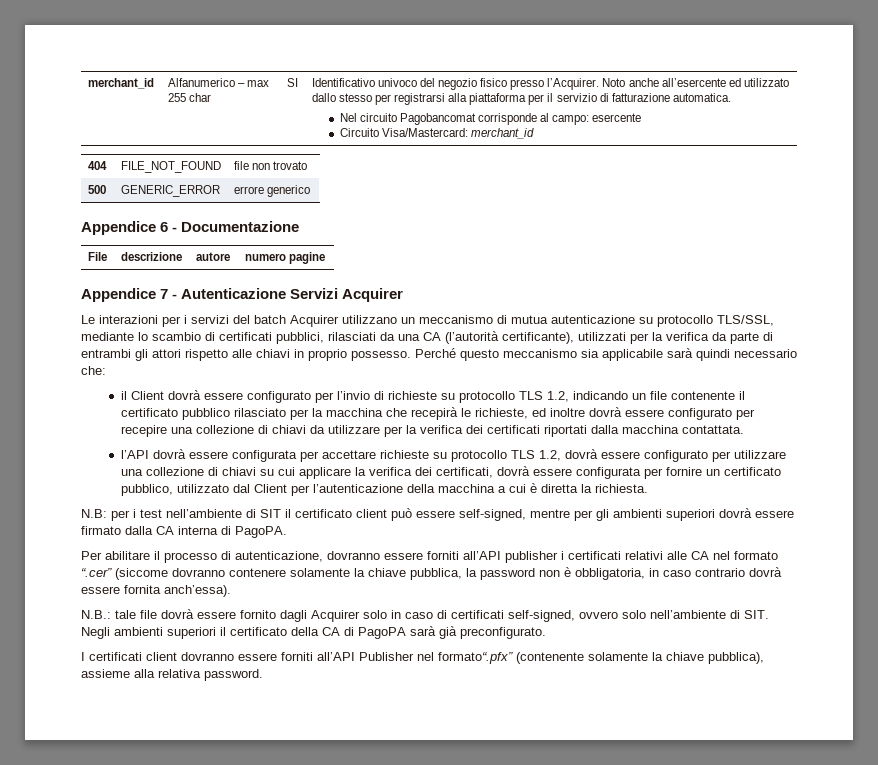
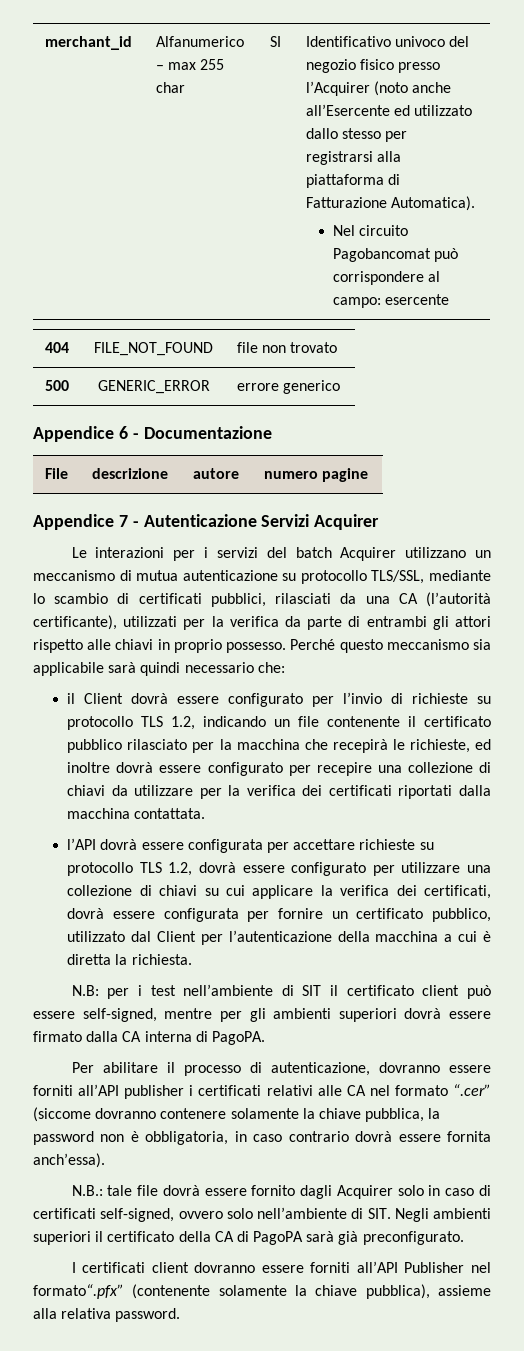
[547,78,726,90] l’Acquirer. Noto anche all’esercente -> [305,81,452,96] [305,104,390,116] l’Acquirer (noto anche all’Esercente
[528,93,731,105] per il servizio di fatturazione automatica. -> [388,174,401,185] [305,196,476,211] di Fatturazione Automatica).
[477,113,537,125] corrisponde -> [434,248,459,262] [333,271,425,285] può corrispondere
[339,128,534,139] // Circuito Visa/Mastercard: merchant_id -> (450, 299) none

